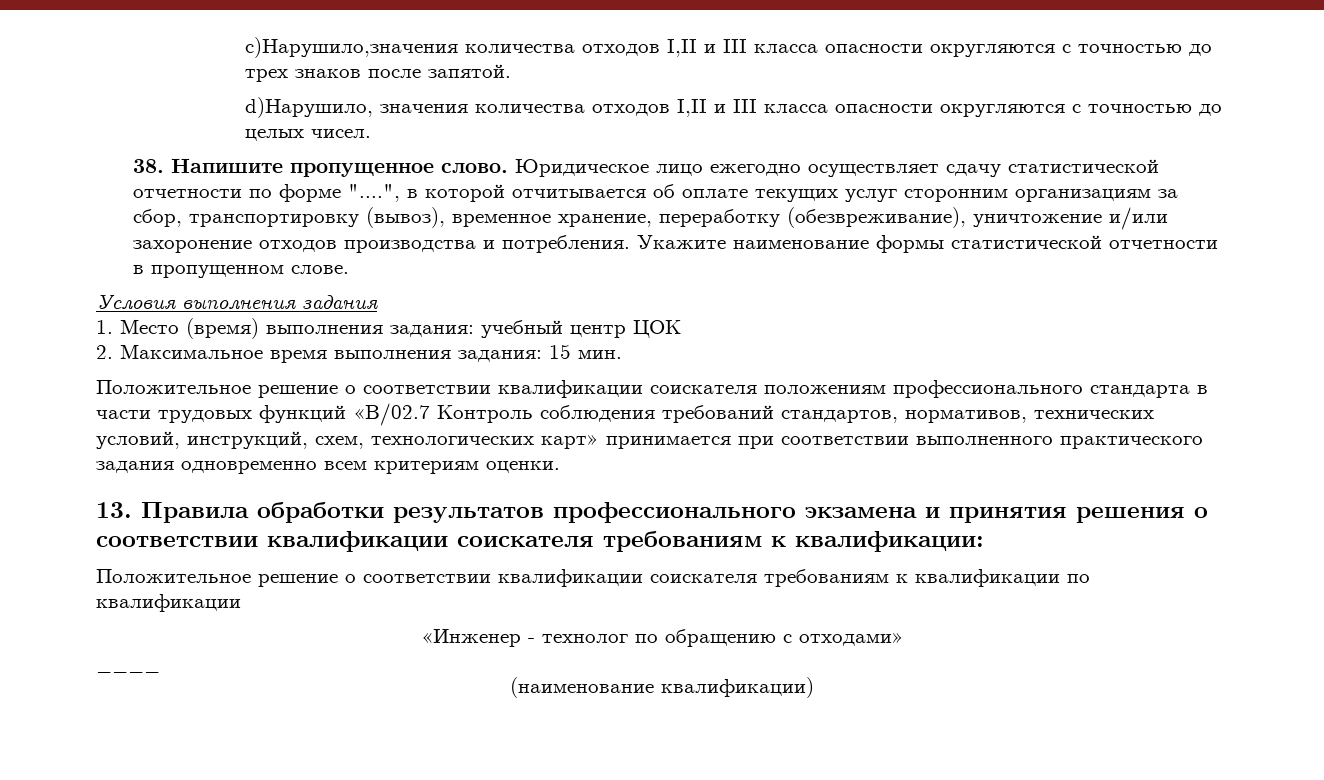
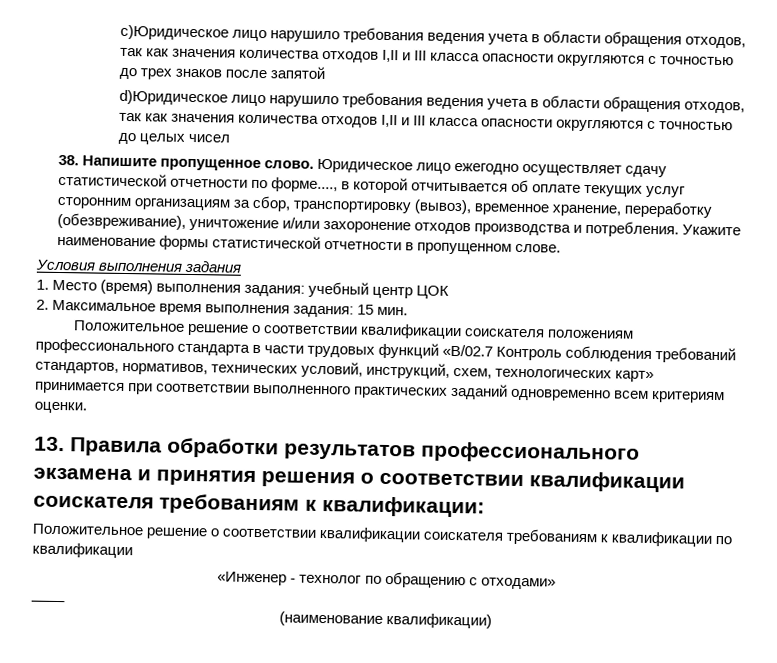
[244,37,458,58] c)Нарушило,значения -> [119,24,746,49] [119,47,236,58] c)Юридическое лицо нарушило требования ведения учета в области обращения отходов, так как значения
[427,64,511,78] [244,97,373,118] запятой. // d)Нарушило, -> [269,66,326,80] [118,89,745,114] [118,112,168,122] запятой // d)Юридическое лицо нарушило требования ведения учета в области обращения отходов, так как
[310,129,371,138] чисел. -> [187,133,230,143] чисел
[279,184,401,202] форме "....", -> [271,177,339,193] форме....,
[1060,436,1203,449] [96,461,174,473] практического задания -> [353,383,509,400] практических заданий

